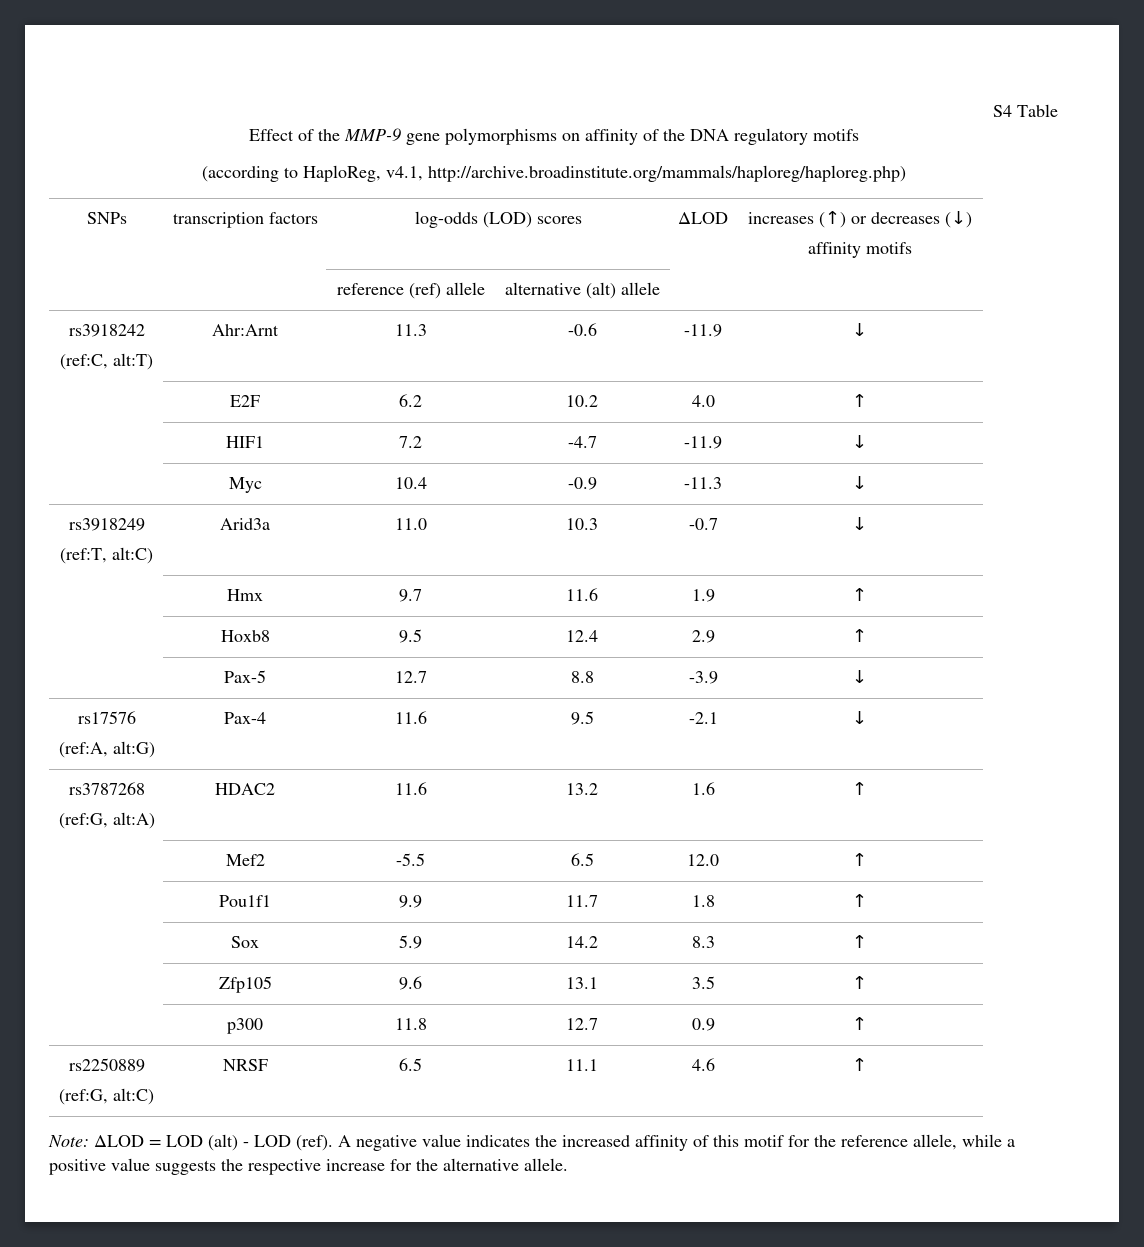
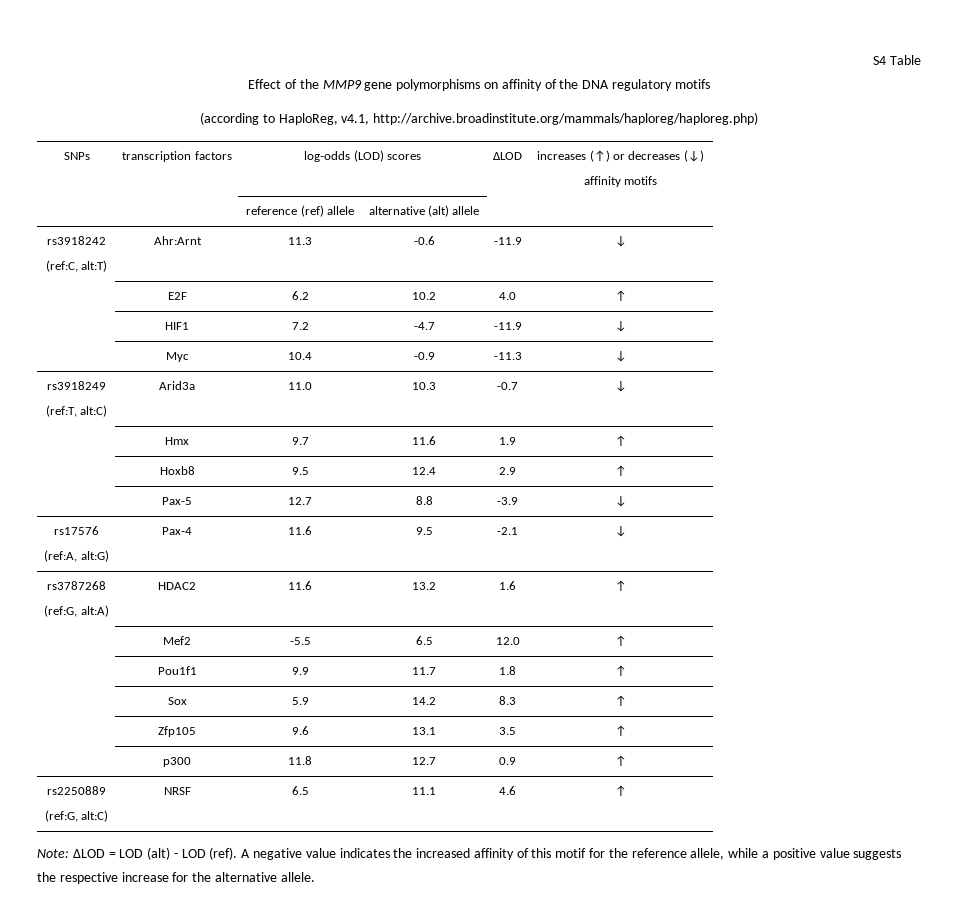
[343,128,401,141] MMP-9 -> [322,80,362,89] MMP9

